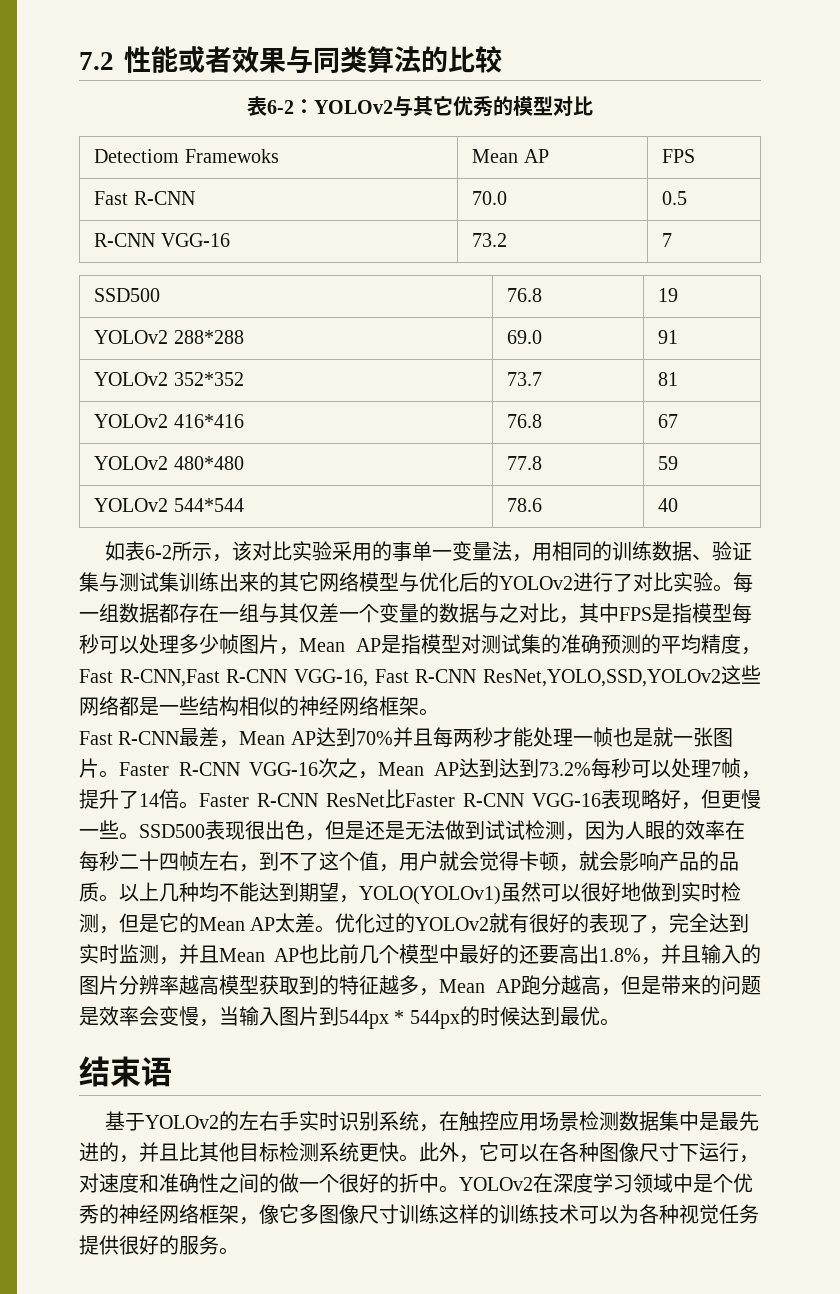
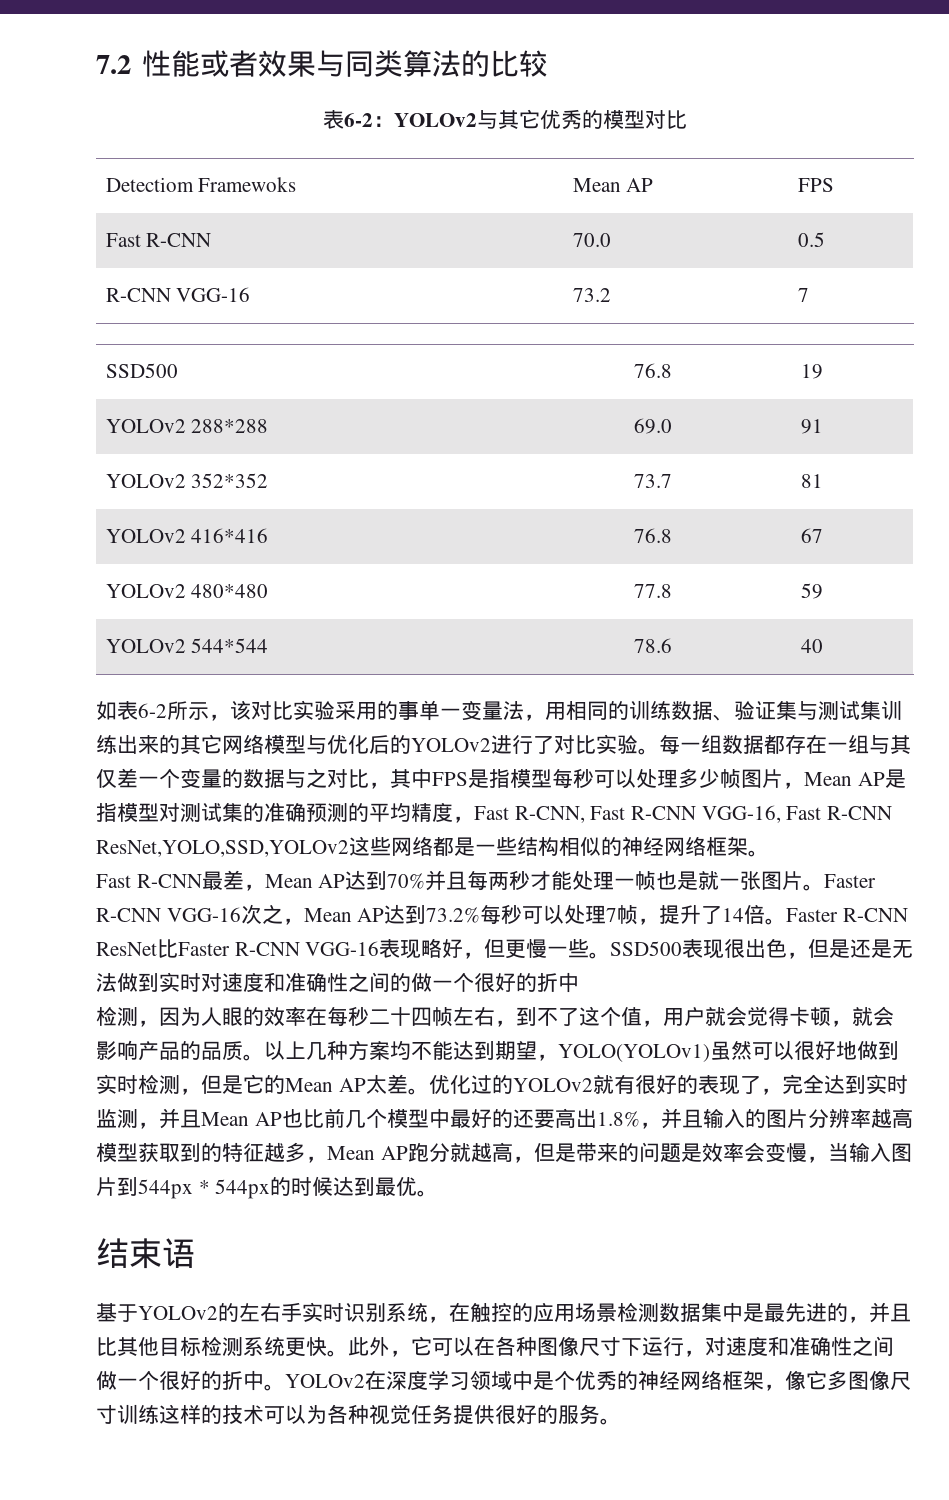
[119,669,220,687] R-CNN,Fast -> [514,806,626,823] R-CNN, Fast
[498,758,539,778] 达到 -> (427, 914) none
[485,820,525,840] 试试 -> [159,972,579,993] 实时对速度和准确性之间的做一个很好的折中 //
(199, 892) none -> [348,1040,390,1060] 方案
(561, 985) none -> [449,1143,471,1162] 就
(500, 1121) none -> [512,1303,533,1322] 的
[259,1173,279,1193] 的 -> (894, 1346) none
[499,1204,539,1224] 训练 -> (222, 1414) none

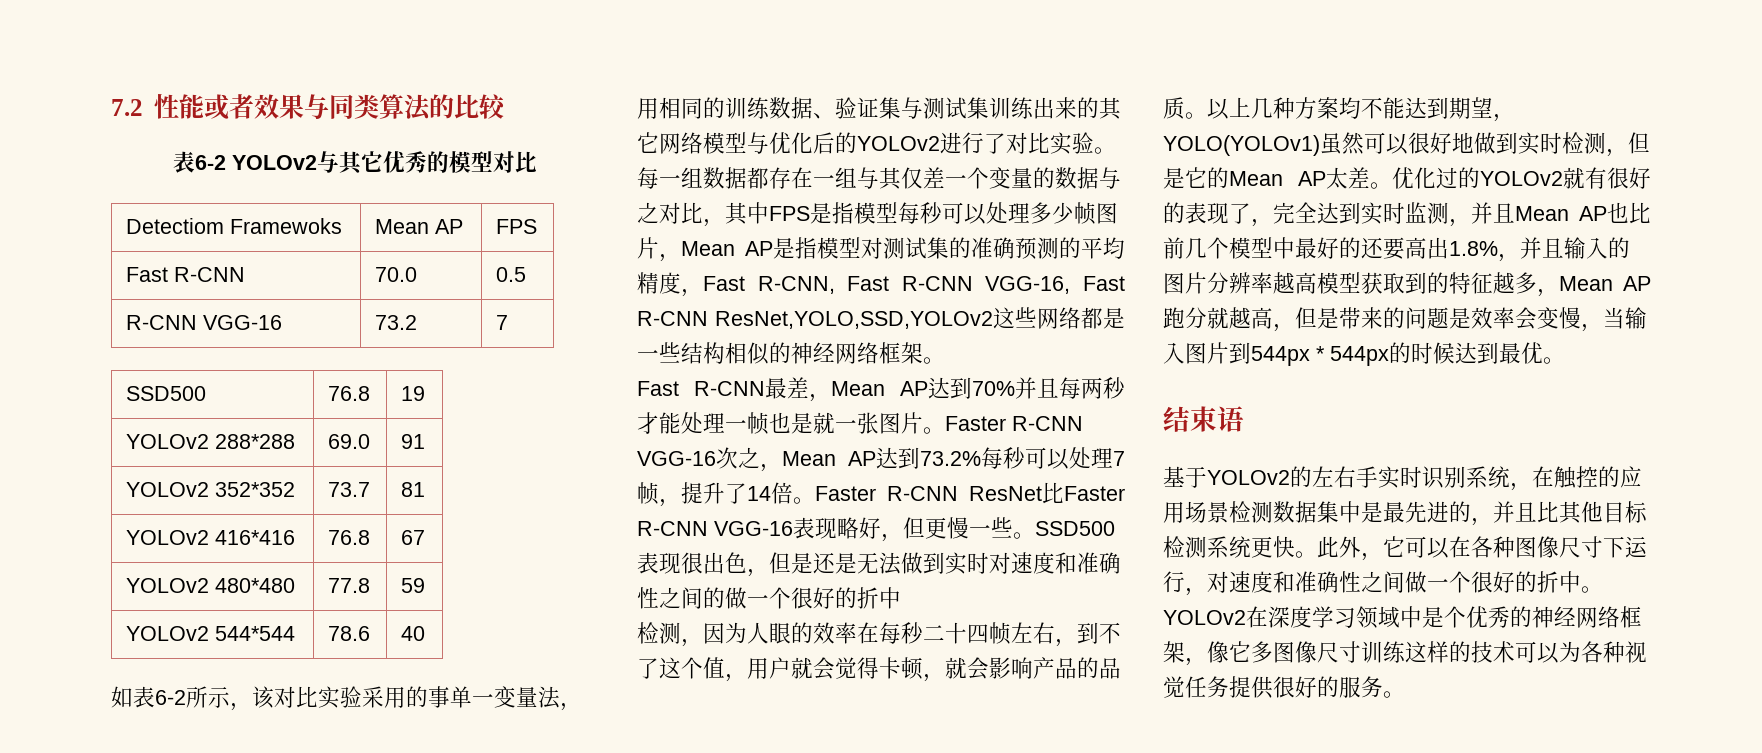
[373,116,394,127] ： -> (226, 162) none

